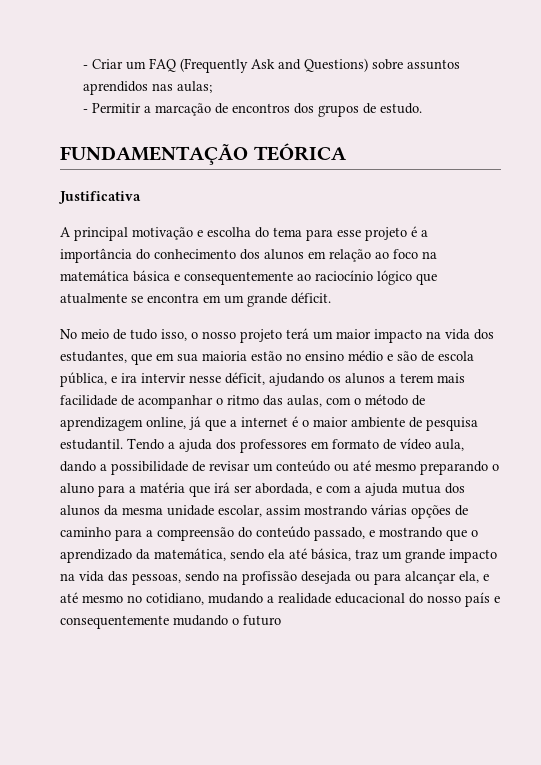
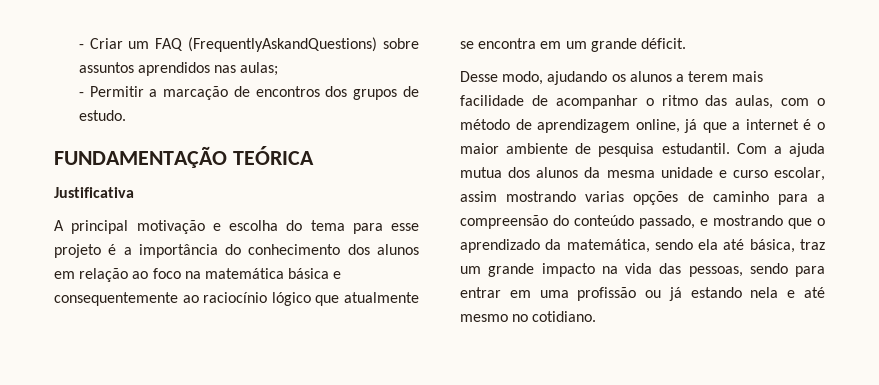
[180,58,369,73] (Frequently Ask and Questions) -> [188,37,378,52] (FrequentlyAskandQuestions)
[60,328,494,343] [60,350,474,365] [60,372,265,387] No meio de tudo isso, o nosso projeto terá um maior impacto na vida dos estudantes, que em sua maioria estão no ensino médio e são de escola pública, e ira intervir nesse déficit, -> [460,71,544,85] Desse modo,
[127,438,464,453] [60,460,499,475] [60,482,351,497] Tendo a ajuda dos professores em formato de vídeo aula, dando a possibilidade de revisar um conteúdo ou até mesmo preparando o aluno para a matéria que irá ser abordada, e com -> [736,143,767,154] Com
(214, 510) none -> [718,170,768,178] e curso
[371,504,407,515] várias -> [585,191,625,202] varias
[223,571,489,585] [60,592,500,607] [60,615,281,629] na profissão desejada ou para alcançar ela, e até mesmo no cotidiano, mudando a realidade educacional do nosso país e consequentemente mudando o futuro -> [795,266,825,277] [460,287,825,301] [460,311,597,322] para entrar em uma profissão ou já estando nela e até mesmo no cotidiano.

